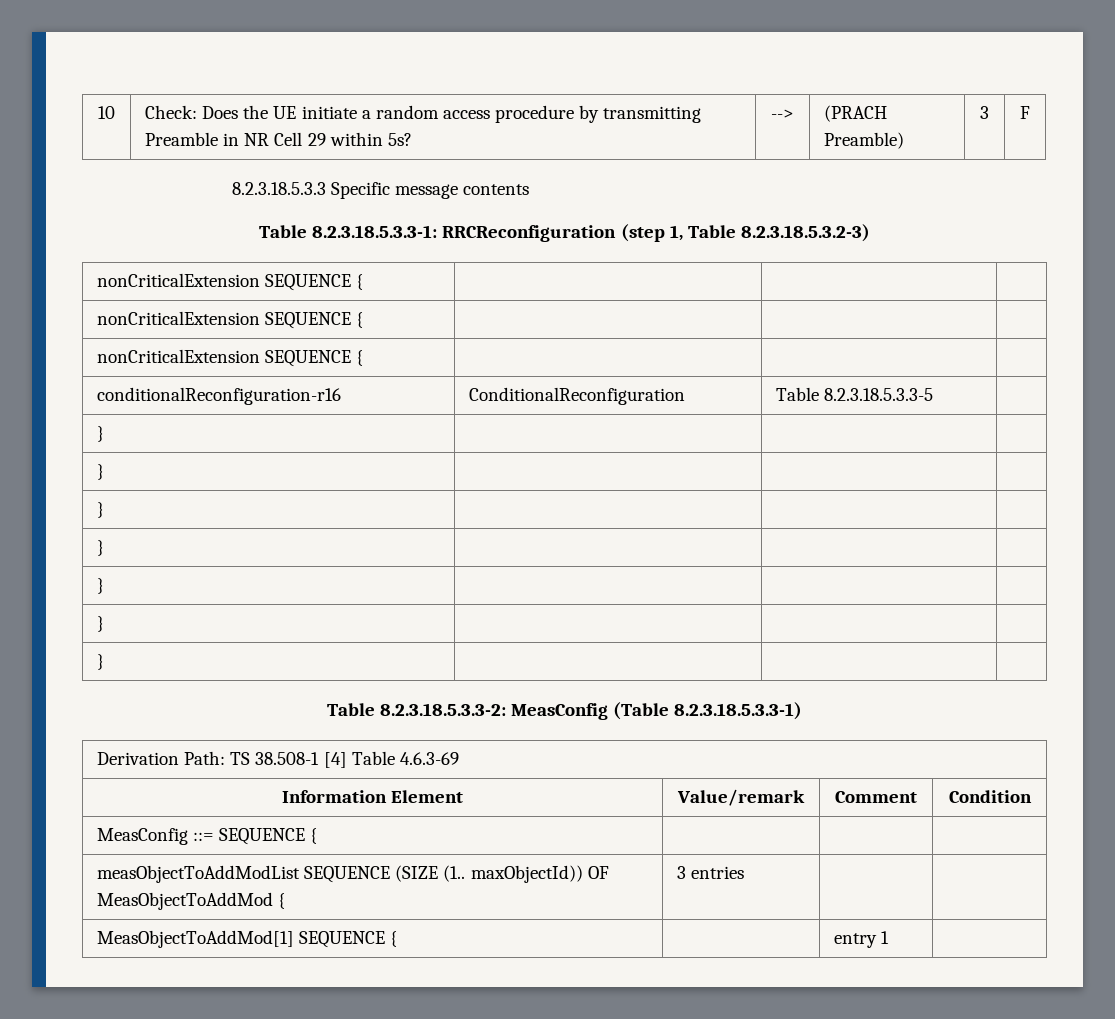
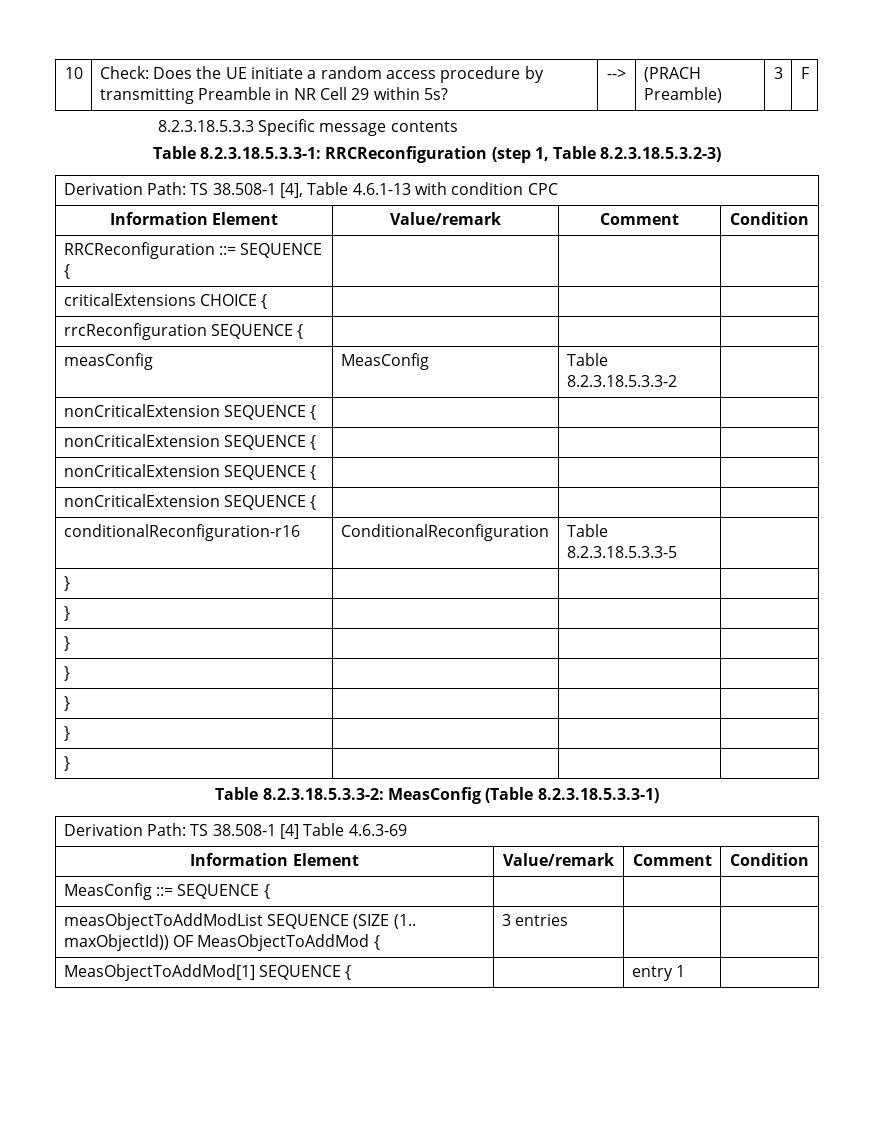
(870, 233) none -> [63,182,558,198] [109,212,279,225] [390,212,501,225] [600,213,680,225] [730,212,809,225] [63,242,323,259] [63,264,70,279] [63,293,268,309] [63,323,304,340] [63,353,153,370] [340,353,429,370] [566,353,608,366] [566,375,677,387] [63,404,317,420] // Derivation Path: TS 38.508-1 [4], Table 4.6.1-13 with condition CPC // Information Element | Value/remark | Comment | Condition // RRCReconfiguration ::= SEQUENCE { | | | // criticalExtensions CHOICE { | | | // rrcReconfiguration SEQUENCE { | | | // measConfig | MeasConfig | Table 8.2.3.18.5.3.3-2 | // nonCriticalExtension SEQUENCE { | | |

